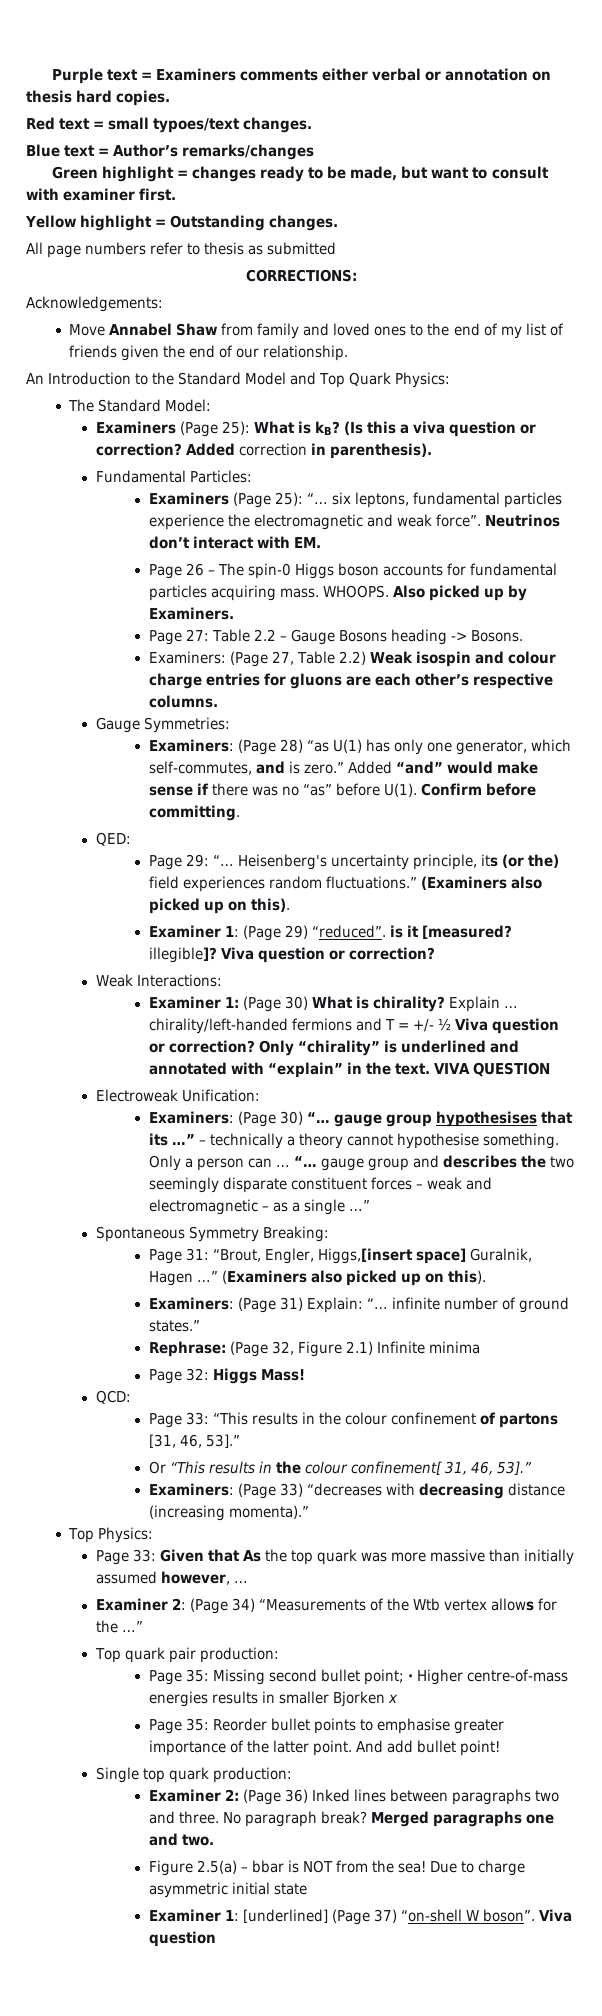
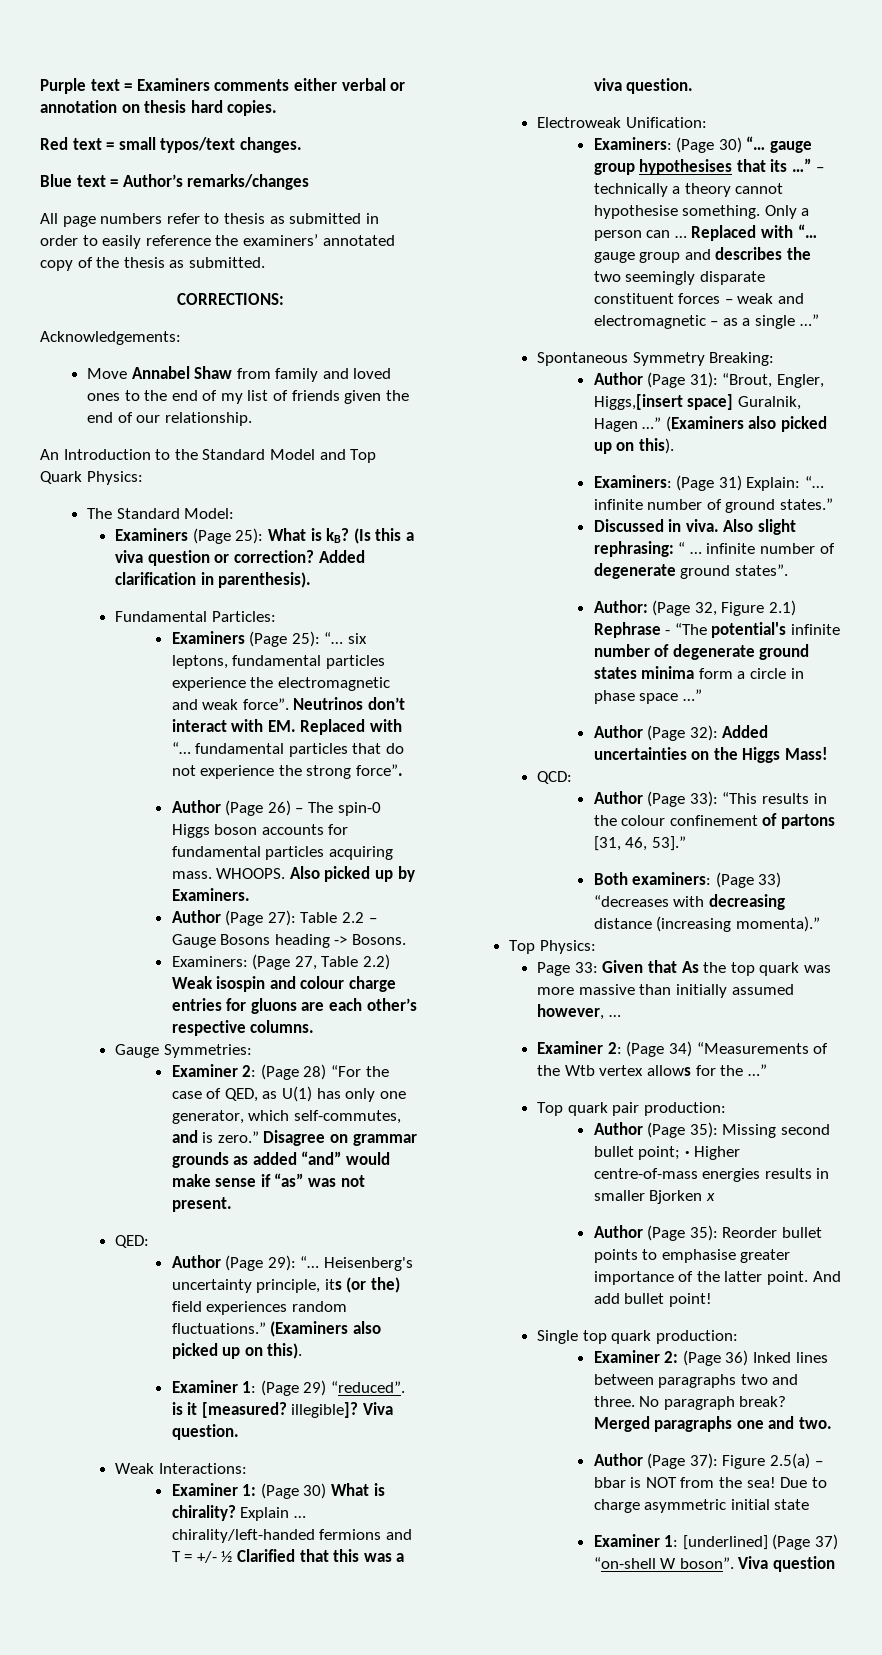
[153,118,241,133] typoes/text -> [160,137,236,153] typos/text
[51,166,549,182] [26,188,177,201] [25,215,339,231] // Green highlight = changes ready to be made, but want to consult with examiner first. // Yellow highlight = Outstanding changes. -> (310, 182) none
(337, 248) none -> [365,213,379,224] [40,234,395,249] [40,257,265,271] in order to easily reference the examiners’ annotated copy of the thesis as submitted.
[238,443,307,456] correction -> [115,572,197,585] clarification
[148,563,204,579] // Page 26 -> [300,719,402,735] [171,742,404,757] [171,764,403,779] [171,800,291,816] Replaced with “… fundamental particles that do not experience the strong force”. // Author (Page 26)
[148,629,209,645] Page 27: -> [171,910,296,926] Author (Page 27):
[148,739,329,755] Examiners: (Page 28) “as -> [171,1064,389,1080] [171,1088,278,1102] Examiner 2: (Page 28) “For the case of QED, as
[347,761,392,774] Added -> [263,1130,417,1146] [171,1152,297,1168] Disagree on grammar grounds as added
[211,783,537,797] [148,805,240,821] [95,832,131,846] [148,854,209,870] there was no “as” before U(1). Confirm before committing. // QED: // Page 29: -> [274,1173,365,1187] [171,1197,232,1212] [115,1235,150,1248] [171,1255,296,1271] “as” was not present. // QED: // Author (Page 29):
[257,947,435,963] question or correction? -> [171,1424,239,1440] question.
[454,1018,560,1034] [148,1040,519,1056] [148,1062,550,1078] Viva question or correction? Only “chirality” is underlined and annotated with “explain” in the text. VIVA QUESTION -> [236,1549,405,1562] [593,78,694,94] Clarified that this was a viva question.
(290, 1166) none -> [691,225,793,241] Replaced with
[148,1248,209,1264] Page 31: -> [593,372,718,388] Author (Page 31):
[148,1341,480,1357] [148,1368,209,1384] Rephrase: (Page 32, Figure 2.1) Infinite minima // Page 32: -> [593,519,796,535] [593,541,835,557] [593,563,788,579] [593,600,796,616] [593,622,840,638] [593,644,810,660] [593,666,804,679] [593,689,702,704] [593,725,769,741] [593,747,738,760] Discussed in viva. Also slight rephrasing: “ … infinite number of degenerate ground states”. // Author: (Page 32, Figure 2.1) Rephrase - “The potential's infinite number of degenerate ground states minima form a circle in phase space …” // Author (Page 32): Added uncertainties on the
[148,1412,209,1428] Page 33: -> [593,791,718,807] Author (Page 33):
[148,1461,533,1475] [148,1483,234,1496] Or “This results in the colour confinement[ 31, 46, 53].” // Examiners: -> [593,872,712,885] Both examiners:
[148,1669,209,1685] Page 35: -> [593,1122,718,1138] Author (Page 35):
[148,1718,209,1734] Page 35: -> [593,1225,718,1241] Author (Page 35):
(214, 1840) none -> [593,1453,718,1469] Author (Page 37):

